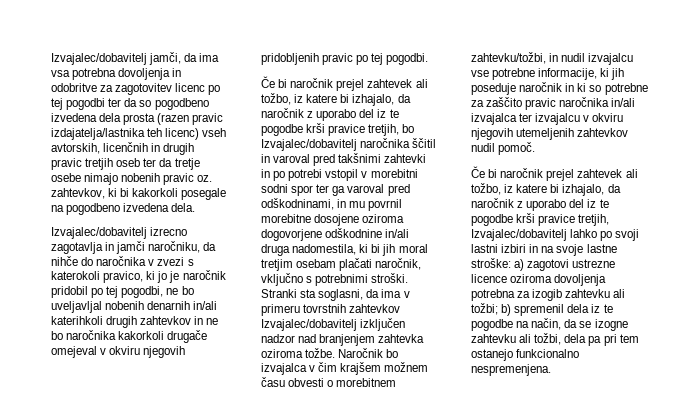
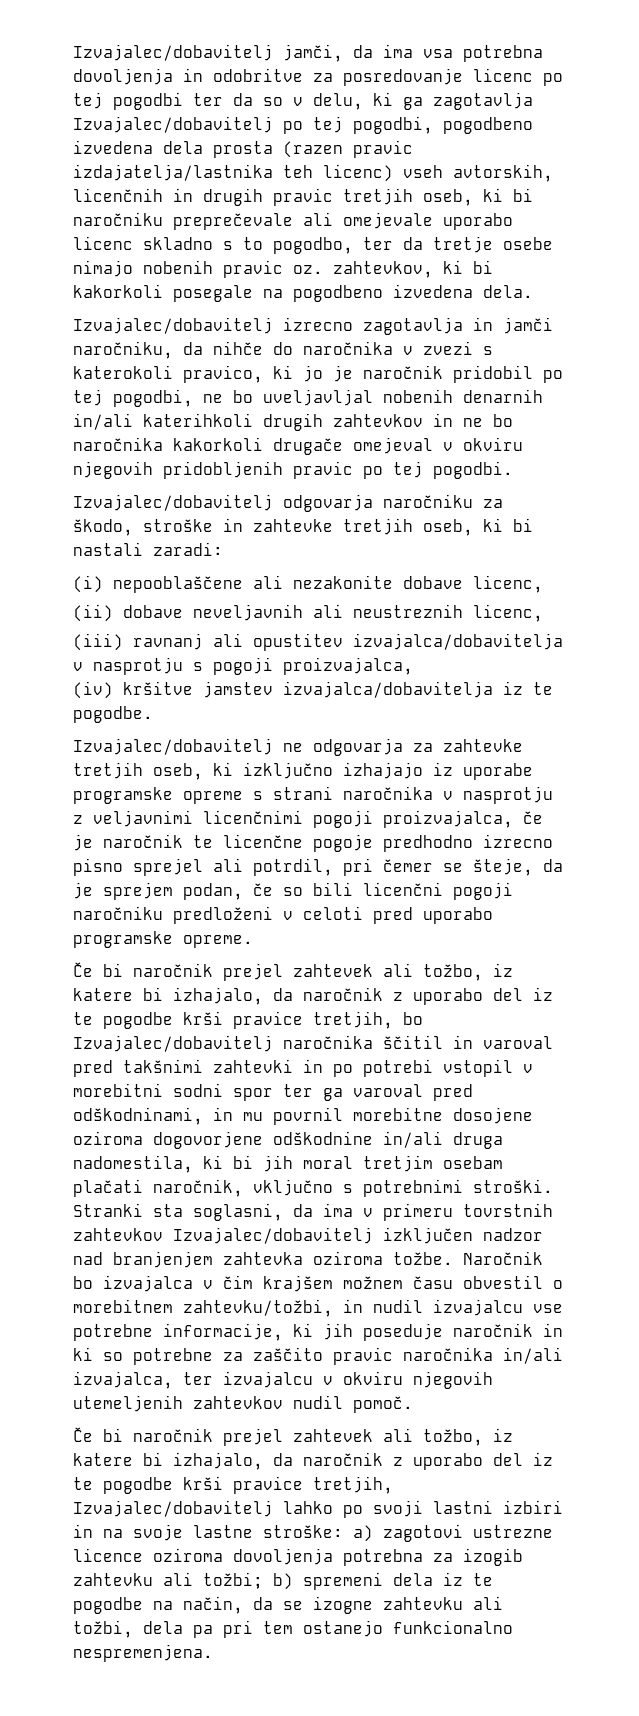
[115,83,173,95] zagotovitev -> [343,68,463,86] posredovanje
(152, 103) none -> [293,92,533,110] [73,116,433,134] v delu, ki ga zagotavlja Izvajalec/dobavitelj po tej pogodbi,
[116,158,141,167] oseb -> [423,188,533,206] [73,212,513,230] [73,236,353,254] oseb, ki bi naročniku preprečevale ali omejevale uporabo licenc skladno s to pogodbo,
(429, 59) none -> [73,494,503,512] [73,518,533,536] [73,542,223,556] [73,575,543,593] [73,604,543,622] [73,633,563,651] [73,657,413,675] [73,681,553,699] [73,706,153,723] [73,738,523,756] [73,762,533,780] [73,786,553,804] [73,810,543,828] [73,834,553,852] [73,858,563,876] [73,882,513,900] [73,906,493,924] [73,931,253,948] // Izvajalec/dobavitelj odgovarja naročniku za škodo, stroške in zahtevke tretjih oseb, ki bi nastali zaradi: // (i) nepooblaščene ali nezakonite dobave licenc, // (ii) dobave neveljavnih ali neustreznih licenc, // (iii) ravnanj ali opustitev izvajalca/dobavitelja v nasprotju s pogoji proizvajalca, // (iv) kršitve jamstev izvajalca/dobavitelja iz te pogodbe. // Izvajalec/dobavitelj ne odgovarja za zahtevke tretjih oseb, ki izključno izhajajo iz uporabe programske opreme s strani naročnika v nasprotju z veljavnimi licenčnimi pogoji proizvajalca, če je naročnik te licenčne pogoje predhodno izrecno pisno sprejel ali potrdil, pri čemer se šteje, da je sprejem podan, če so bili licenčni pogoji naročniku predloženi v celoti pred uporabo programske opreme.
[288,378,325,387] obvesti -> [463,1275,543,1289] obvestil
[471,113,517,125] izvajalca -> [73,1371,173,1389] izvajalca,
[514,304,565,316] spremenil -> [303,1572,383,1590] spremeni

